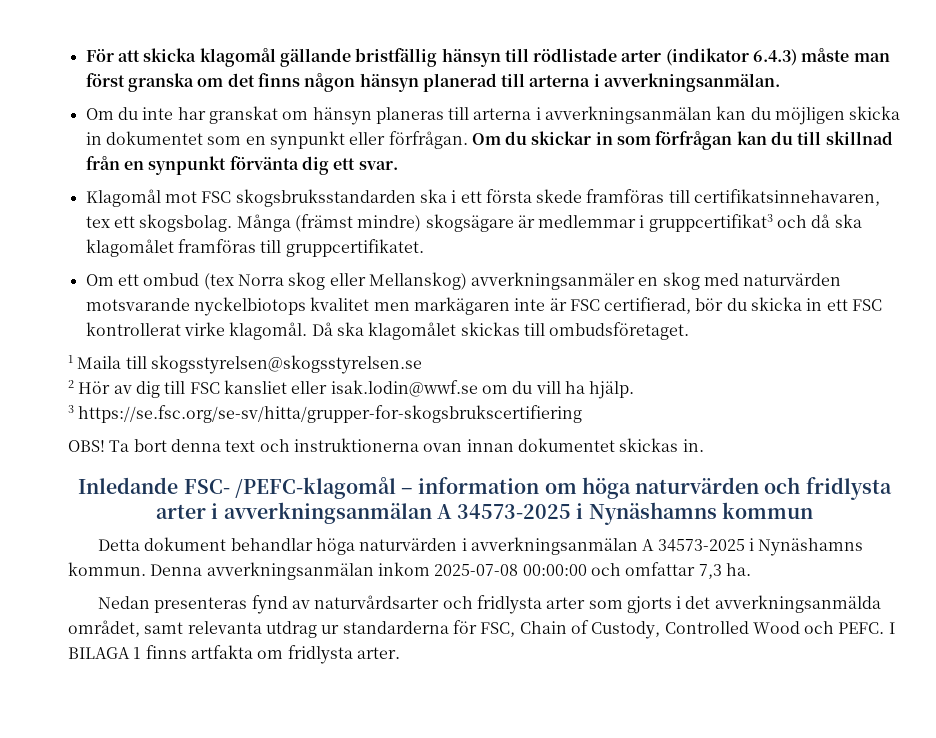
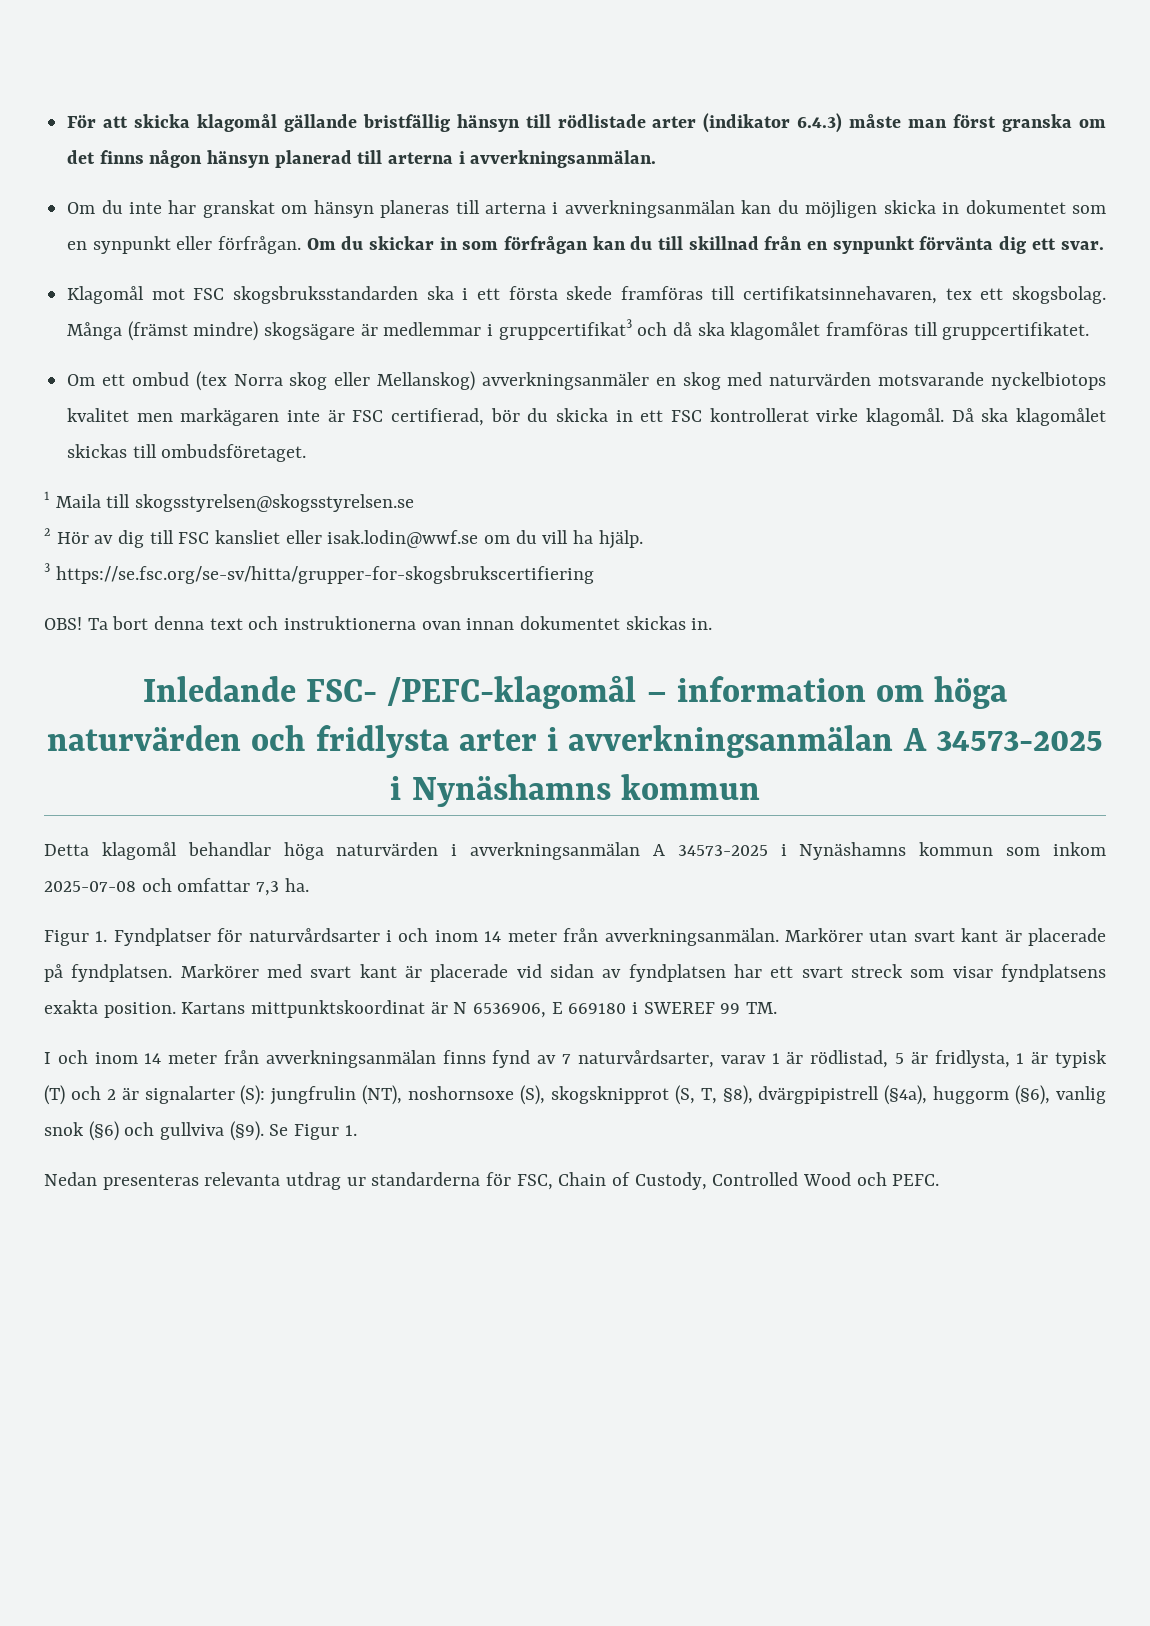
[144,537,227,551] dokument -> [101,842,177,860] klagomål
[68,562,374,580] kommun. Denna avverkningsanmälan -> [919,842,1041,856] kommun som
[522,564,587,576] 00:00:00 -> (136, 886) none
[97,595,881,614] [68,620,184,637] Nedan presenteras fynd av naturvårdsarter och fridlysta arter som gjorts i det avverkningsanmälda området, samt -> [44,928,1106,946] [44,964,1107,982] [44,1000,778,1018] [44,1050,1108,1068] [44,1085,1107,1105] [44,1121,357,1141] [44,1172,199,1190] Figur 1. Fyndplatser för naturvårdsarter i och inom 14 meter från avverkningsanmälan. Markörer utan svart kant är placerade på fyndplatsen. Markörer med svart kant är placerade vid sidan av fyndplatsen har ett svart streck som visar fyndplatsens exakta position. Kartans mittpunktskoordinat är N 6536906, E 669180 i SWEREF 99 TM. // I och inom 14 meter från avverkningsanmälan finns fynd av 7 naturvårdsarter, varav 1 är rödlistad, 5 är fridlysta, 1 är typisk (T) och 2 är signalarter (S): jungfrulin (NT), noshornsoxe (S), skogsknipprot (S, T, §8), dvärgpipistrell (§4a), huggorm (§6), vanlig snok (§6) och gullviva (§9). Se Figur 1. // Nedan presenteras
[888,622,895,634] [68,645,400,664] I BILAGA 1 finns artfakta om fridlysta arter. -> (940, 1180) none

